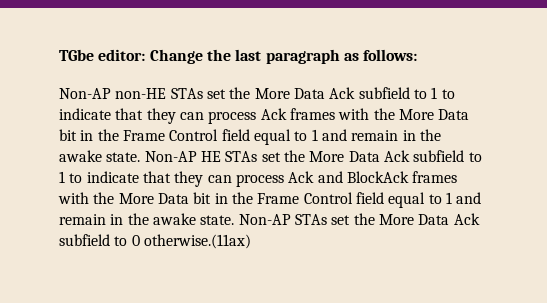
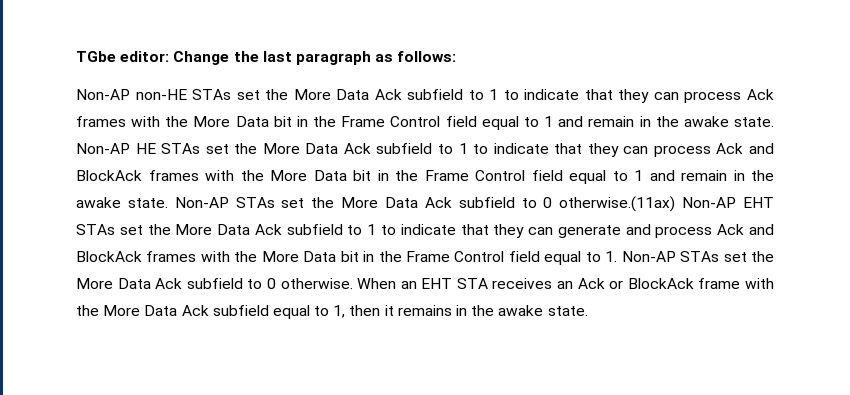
(251, 241) none -> [682,197,774,208] [76,224,775,238] [76,251,775,265] [76,278,774,289] [76,305,588,319] Non-AP EHT STAs set the More Data Ack subfield to 1 to indicate that they can generate and process Ack and BlockAck frames with the More Data bit in the Frame Control field equal to 1. Non-AP STAs set the More Data Ack subfield to 0 otherwise. When an EHT STA receives an Ack or BlockAck frame with the More Data Ack subfield equal to 1, then it remains in the awake state.

